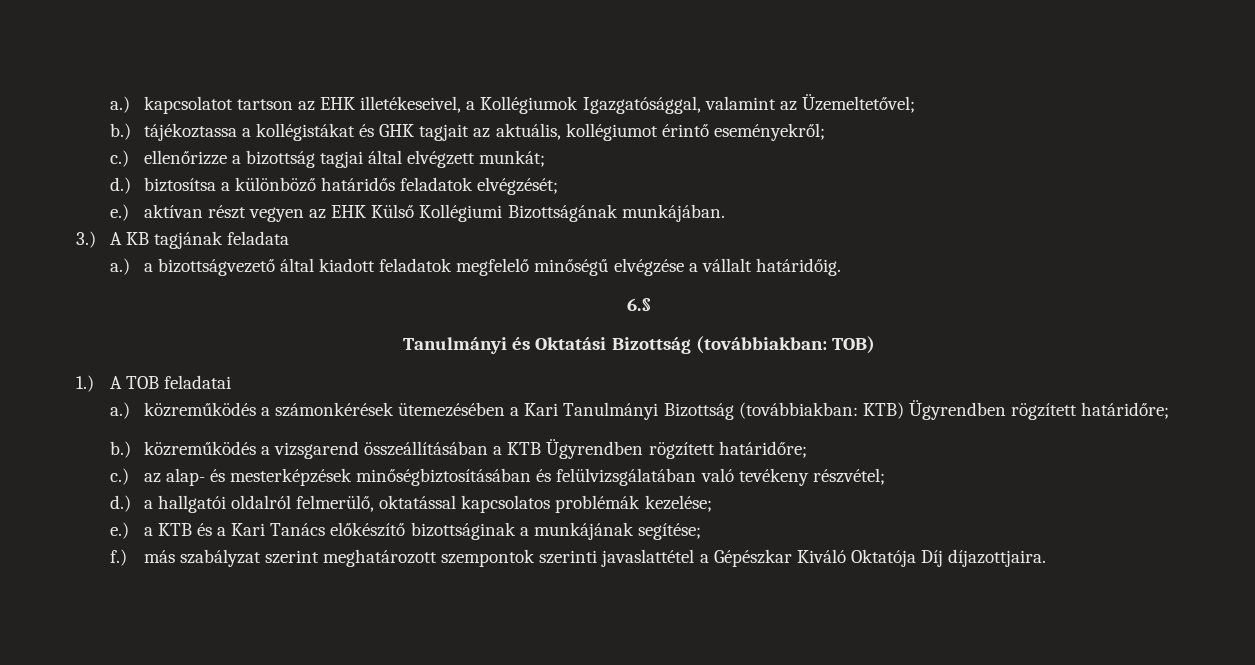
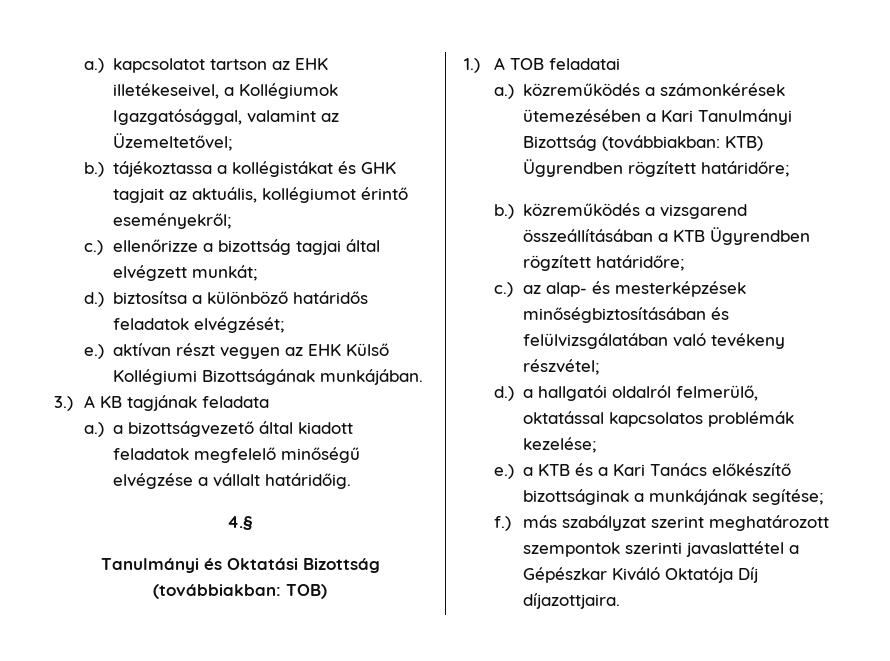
[627,298,651,312] 6.§ -> [227,516,253,530] 4.§

